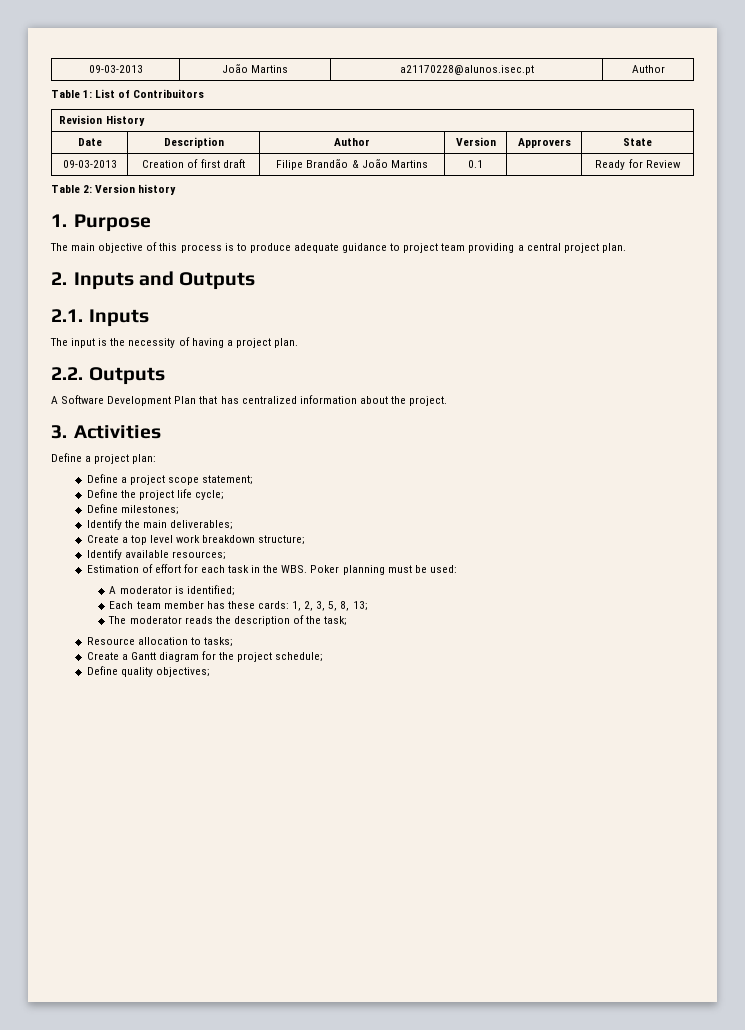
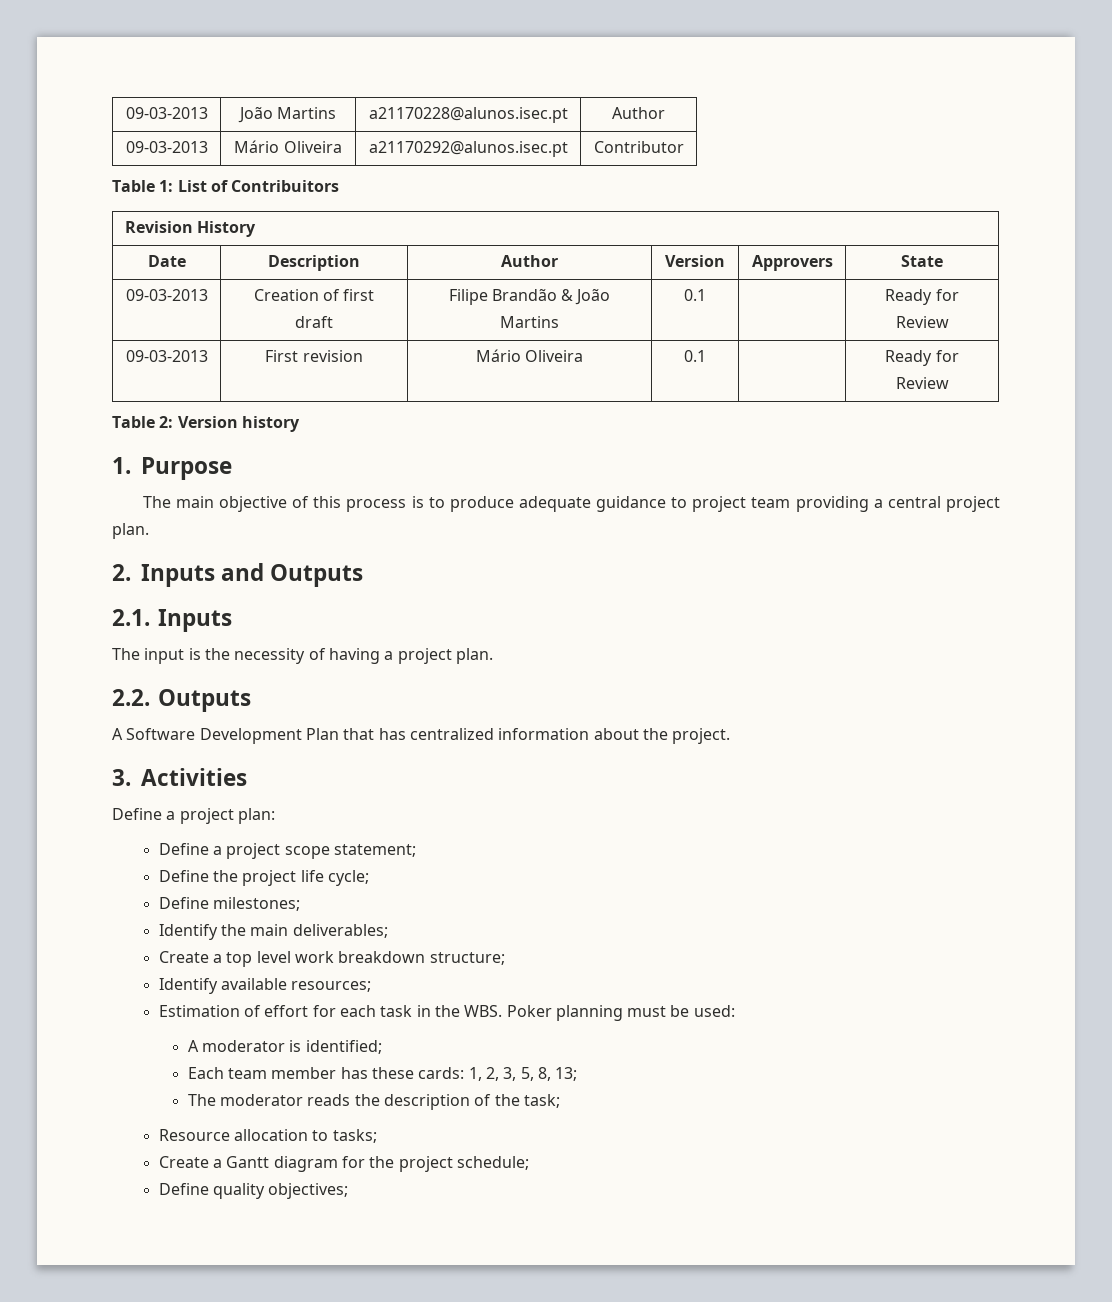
(665, 69) none -> [125,141,208,153] [234,140,342,153] [368,141,568,157] [593,141,684,153] // 09-03-2013 | Mário Oliveira | a21170292@alunos.isec.pt | Contributor
(681, 164) none -> [125,350,208,362] [265,350,363,362] [475,349,584,362] [684,350,706,362] [885,350,959,366] [895,377,949,389] // 09-03-2013 | First revision | Mário Oliveira | 0.1 | | Ready for Review

